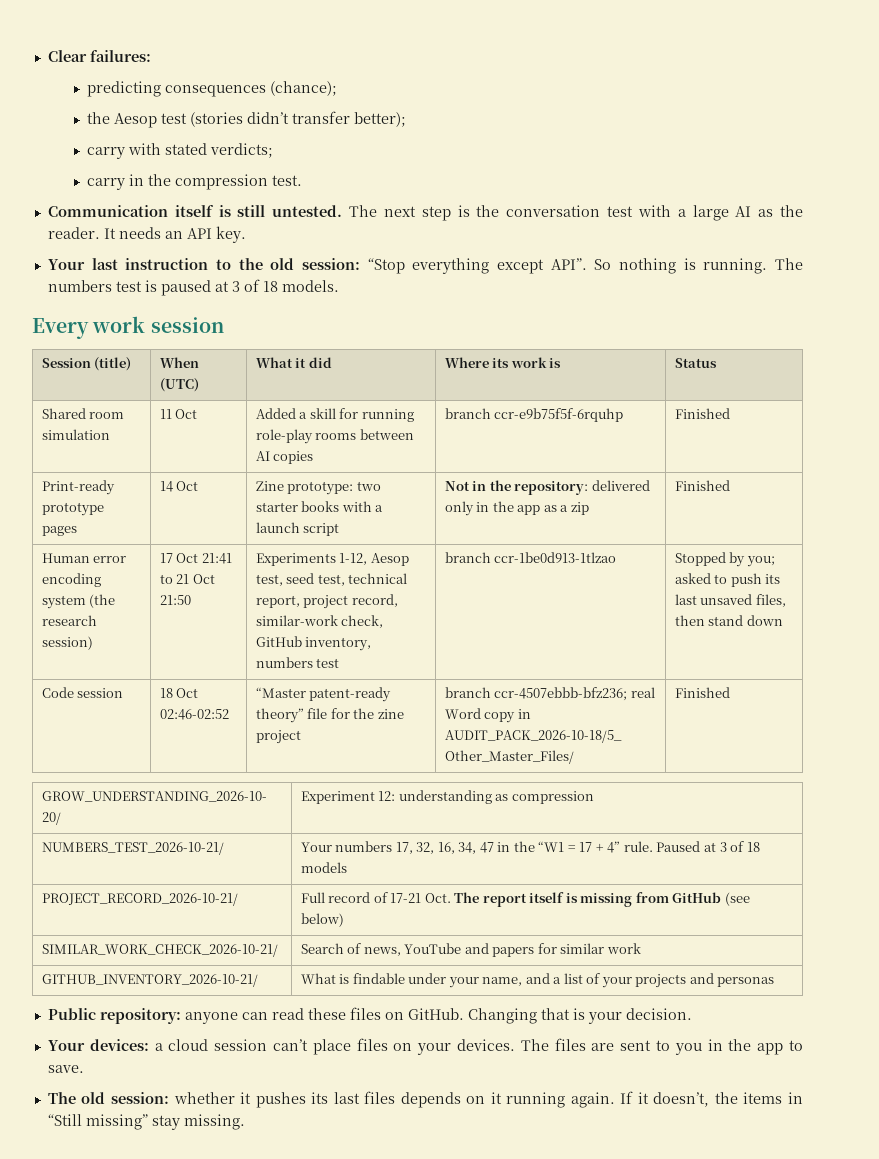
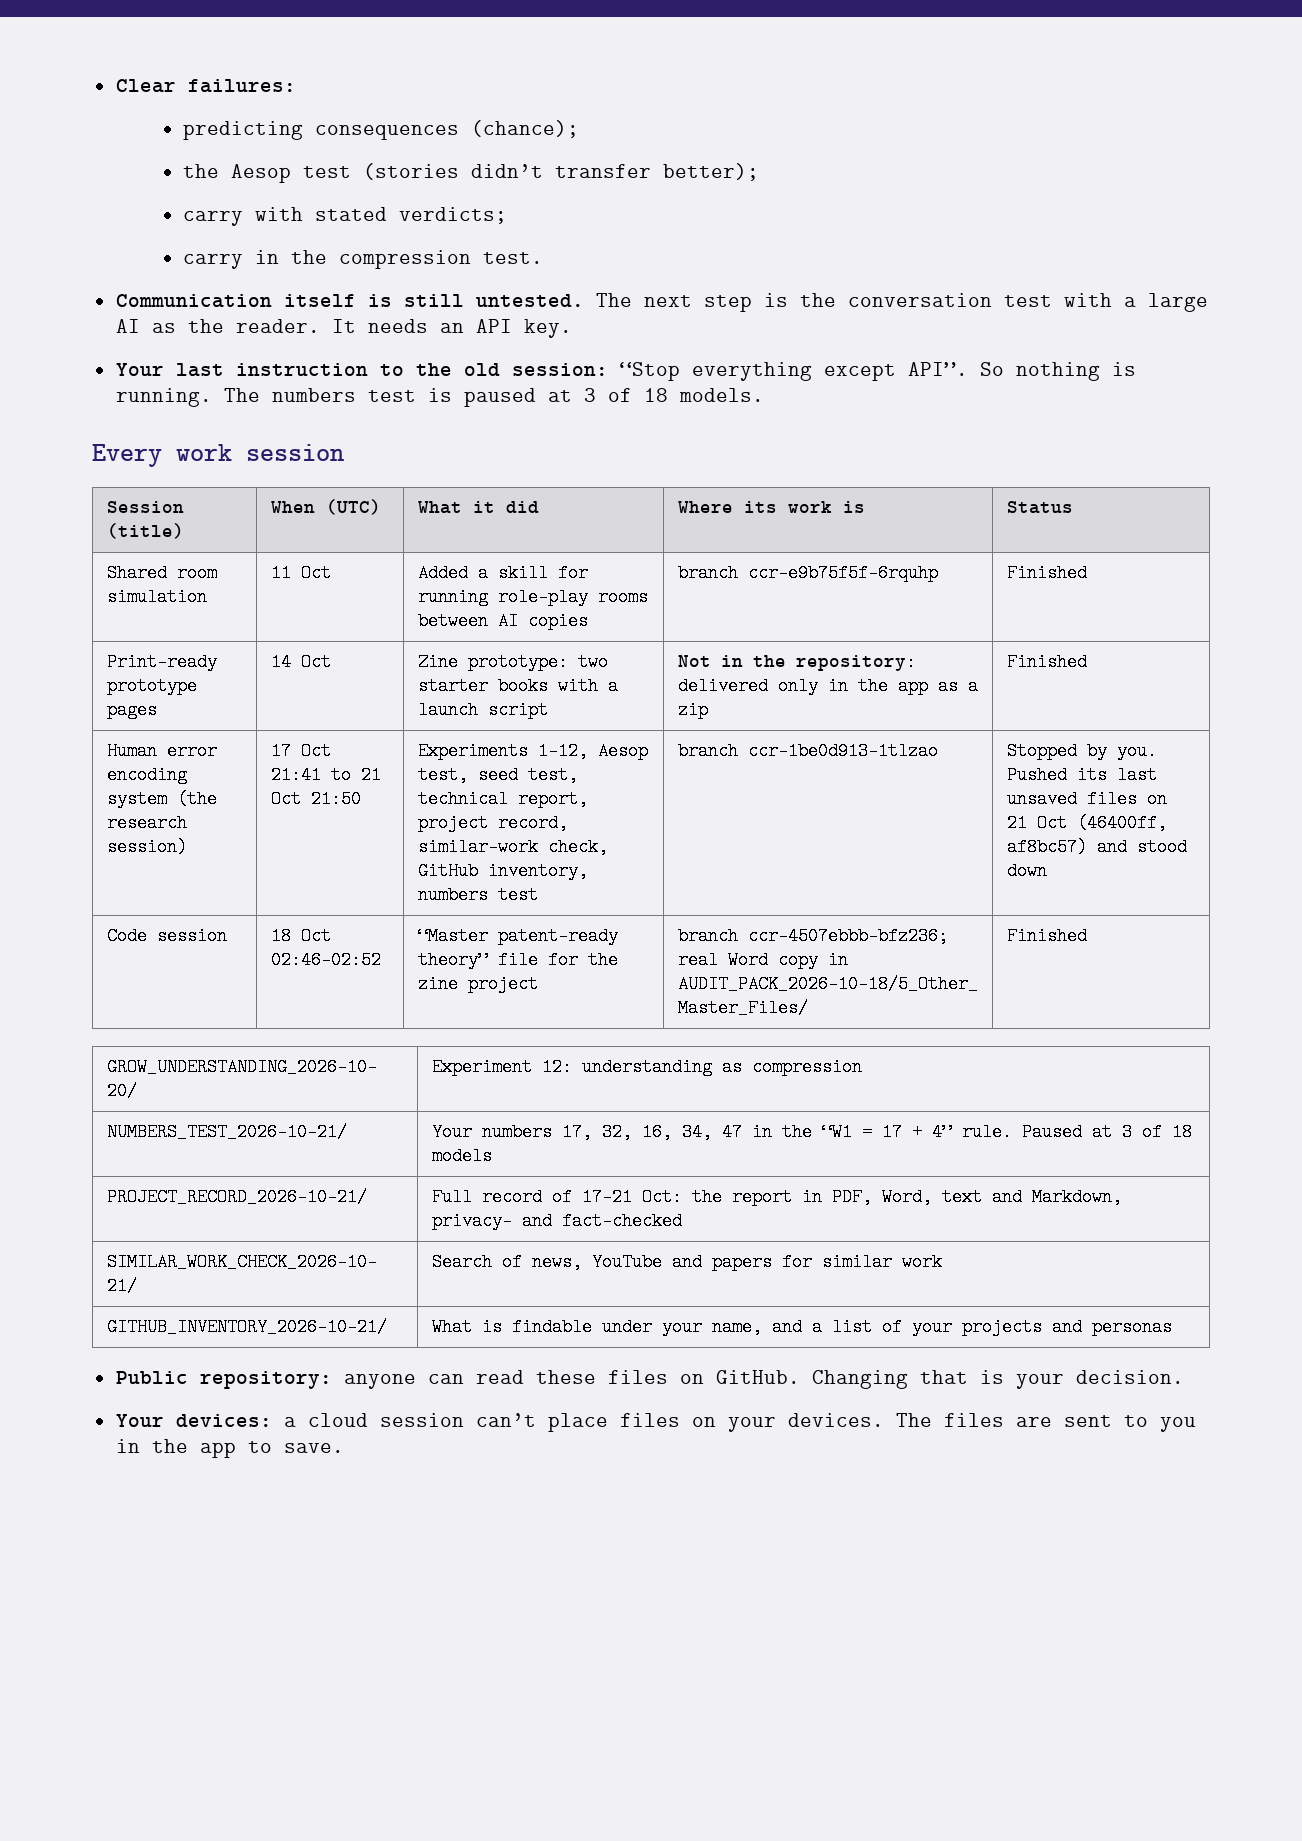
[746,556,775,567] [674,573,781,587] [674,594,786,607] [674,615,744,626] you; asked to push its last unsaved files, then stand -> [1116,742,1157,760] [1006,766,1157,784] [1006,790,1167,808] [1006,814,1167,832] [1006,838,1187,856] you. Pushed its last unsaved files on 21 Oct (46400ff, af8bc57) and stood
[424,892,750,907] [300,913,344,927] Oct. The report itself is missing from GitHub (see below) -> [641,1188,1122,1206] [431,1212,682,1230] Oct: the report in PDF, Word, text and Markdown, privacy- and fact-checked
[47,1091,803,1108] [47,1114,245,1130] // The old session: whether it pushes its last files depends on it running again. If it doesn’t, the items in “Still missing” stay missing. -> (344, 1448) none

